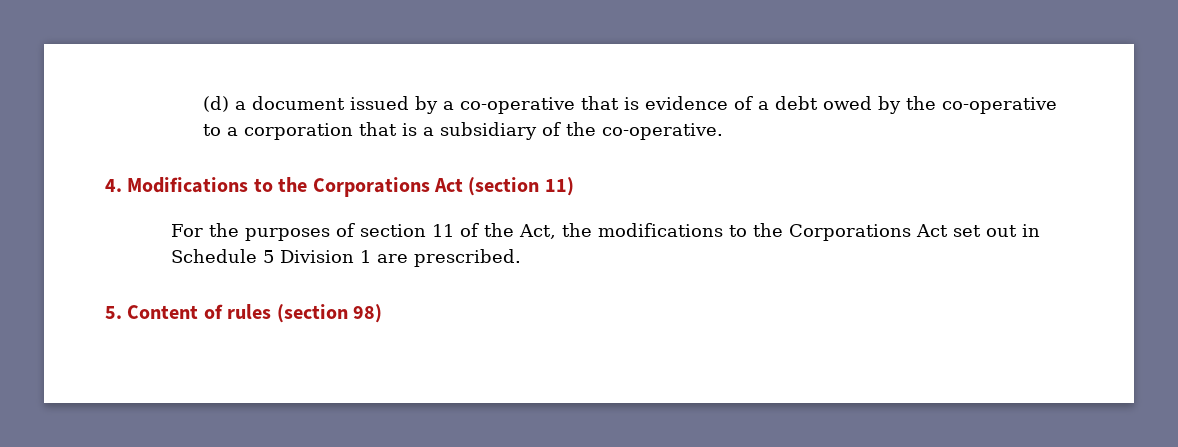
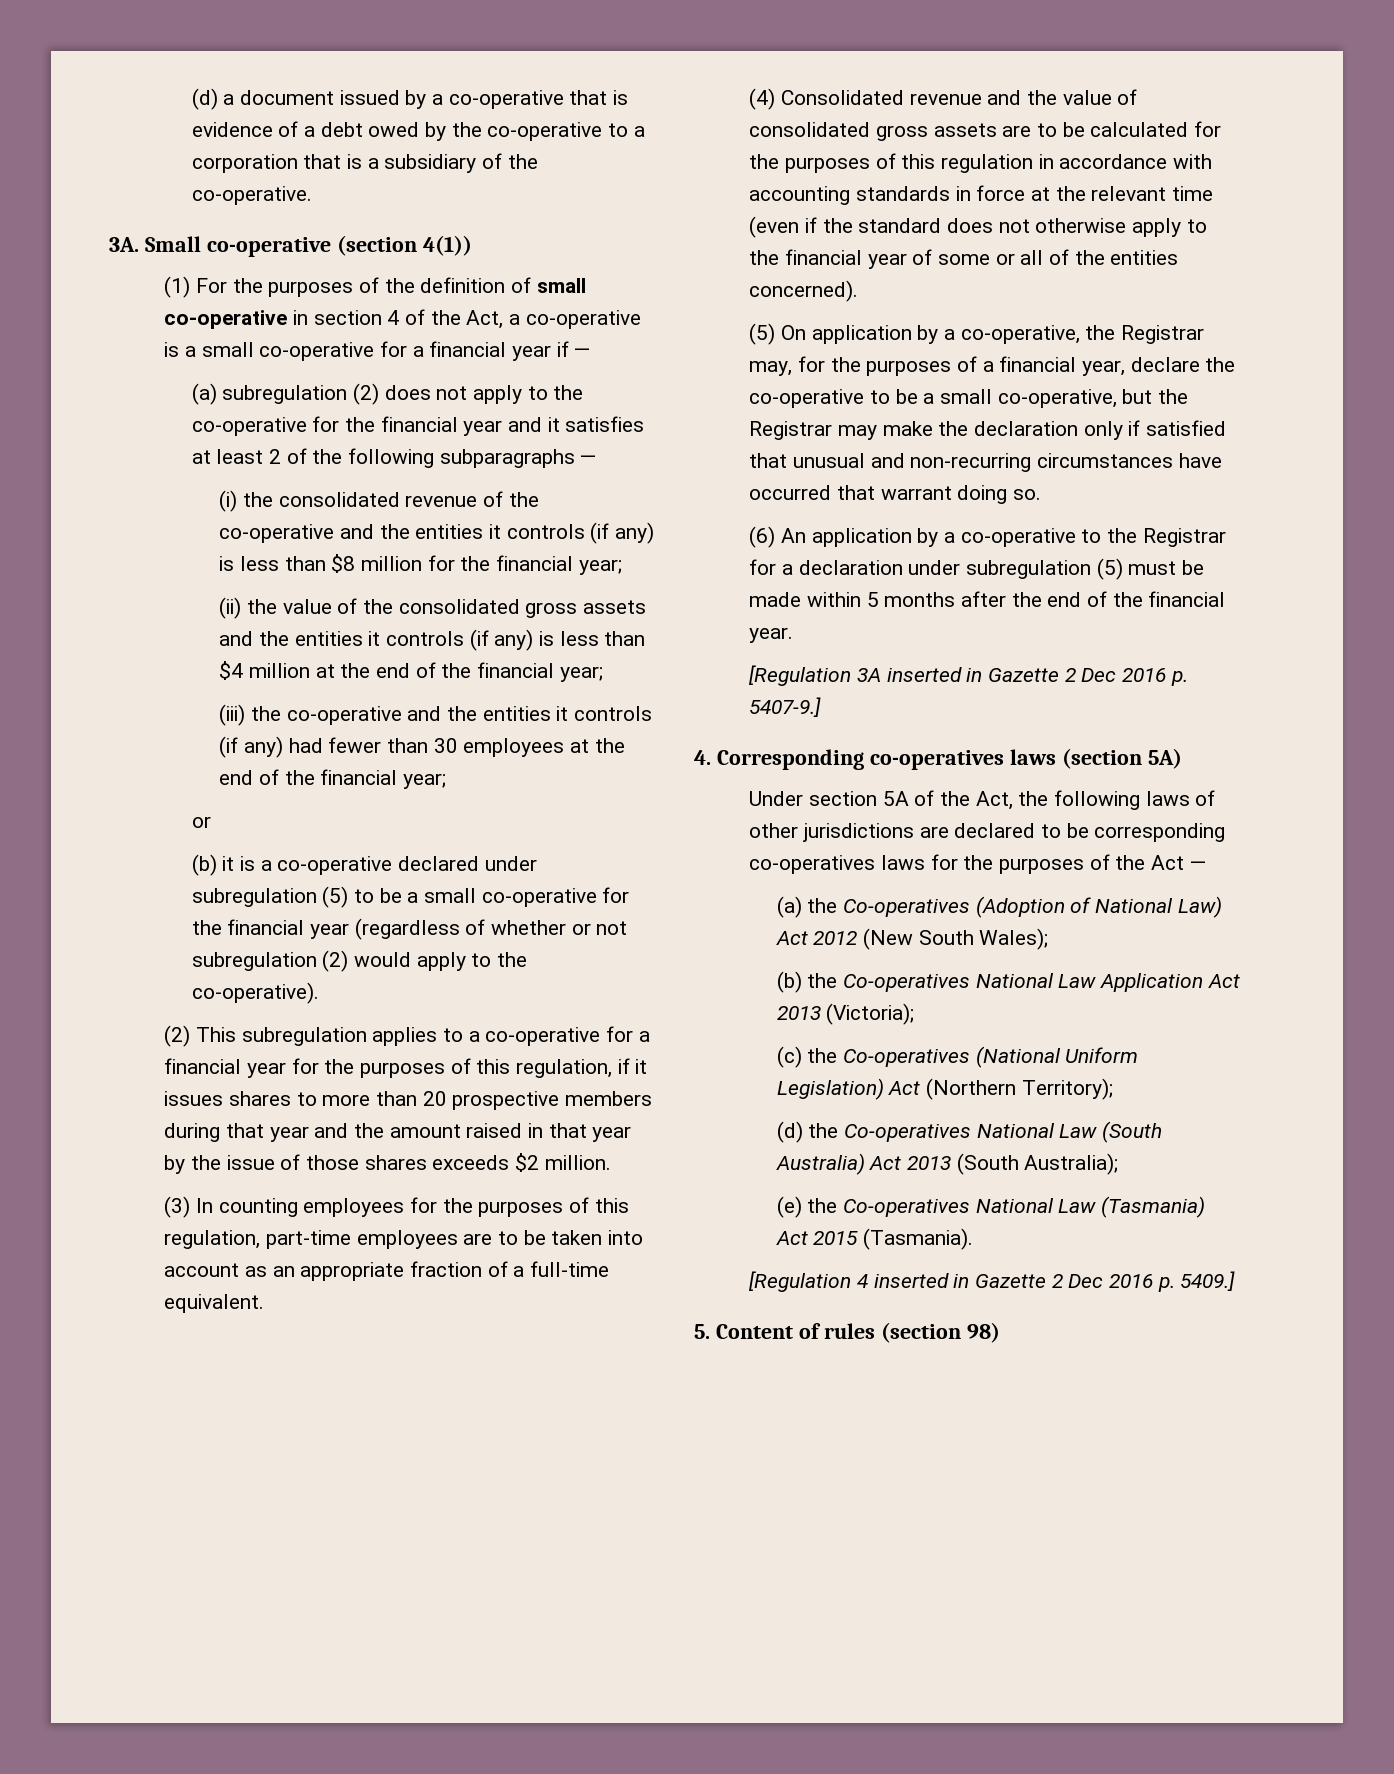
[105,177,574,197] [170,223,1040,241] [170,249,521,267] 4. Modifications to the Corporations Act (section 11) // For the purposes of section 11 of the Act, the modifications to the Corporations Act set out in Schedule 5 Division 1 are prescribed. -> [109,235,472,257] [164,276,586,298] [164,309,641,329] [164,341,591,361] [191,383,584,405] [191,416,645,436] [191,448,597,468] [219,490,539,512] [219,522,655,544] [219,554,622,575] [219,597,647,619] [219,629,646,651] [219,661,603,682] [219,704,653,726] [219,736,625,758] [219,769,446,789] [191,816,211,828] [191,854,537,876] [191,886,630,908] [191,918,628,940] [191,950,528,972] [191,982,319,1004] [164,1025,650,1047] [164,1058,648,1078] [164,1091,652,1110] [164,1123,632,1142] [164,1153,611,1174] [164,1196,629,1218] [164,1230,643,1249] [164,1261,609,1281] [164,1294,265,1313] [749,88,1138,110] [749,121,1221,141] [749,153,1212,173] [749,185,1213,205] [749,216,1207,238] [749,249,1179,269] [749,280,859,302] [749,323,1204,345] [749,356,1236,376] [749,389,1188,408] [749,420,1226,440] [749,453,1222,472] [749,485,1041,504] [749,526,1226,548] [749,558,1204,580] [749,591,1226,607] [749,627,794,643] [748,665,1188,686] [749,697,822,717] [694,748,1182,770] [749,790,1216,810] [749,823,1226,842] [749,854,1206,874] [776,896,1222,918] [775,928,1049,950] [776,971,1240,993] [776,1003,915,1025] [776,1046,1139,1068] [776,1078,1113,1100] [776,1121,1163,1143] [775,1153,1119,1175] [776,1196,1206,1218] [775,1228,974,1250] [748,1271,1236,1292] 3A. Small co-operative (section 4(1)) // (1) For the purposes of the definition of small co-operative in section 4 of the Act, a co-operative is a small co-operative for a financial year if — // (a) subregulation (2) does not apply to the co-operative for the financial year and it satisfies at least 2 of the following subparagraphs — // (i) the consolidated revenue of the co-operative and the entities it controls (if any) is less than $8 million for the financial year; // (ii) the value of the consolidated gross assets and the entities it controls (if any) is less than $4 million at the end of the financial year; // (iii) the co-operative and the entities it controls (if any) had fewer than 30 employees at the end of the financial year; // or // (b) it is a co-operative declared under subregulation (5) to be a small co-operative for the financial year (regardless of whether or not subregulation (2) would apply to the co-operative). // (2) This subregulation applies to a co-operative for a financial year for the purposes of this regulation, if it issues shares to more than 20 prospective members during that year and the amount raised in that year by the issue of those shares exceeds $2 million. // (3) In counting employees for the purposes of this regulation, part-time employees are to be taken into account as an appropriate fraction of a full-time equivalent. // (4) Consolidated revenue and the value of consolidated gross assets are to be calculated for the purposes of this regulation in accordance with accounting standards in force at the relevant time (even if the standard does not otherwise apply to the financial year of some or all of the entities concerned). // (5) On application by a co-operative, the Registrar may, for the purposes of a financial year, declare the co-operative to be a small co-operative, but the Registrar may make the declaration only if satisfied that unusual and non-recurring circumstances have occurred that warrant doing so. // (6) An application by a co-operative to the Registrar for a declaration under subregulation (5) must be made within 5 months after the end of the financial year. // [Regulation 3A inserted in Gazette 2 Dec 2016 p. 5407-9.] // 4. Corresponding co-operatives laws (section 5A) // Under section 5A of the Act, the following laws of other jurisdictions are declared to be corresponding co-operatives laws for the purposes of the Act — // (a) the Co-operatives (Adoption of National Law) Act 2012 (New South Wales); // (b) the Co-operatives National Law Application Act 2013 (Victoria); // (c) the Co-operatives (National Uniform Legislation) Act (Northern Territory); // (d) the Co-operatives National Law (South Australia) Act 2013 (South Australia); // (e) the Co-operatives National Law (Tasmania) Act 2015 (Tasmania). // [Regulation 4 inserted in Gazette 2 Dec 2016 p. 5409.]

